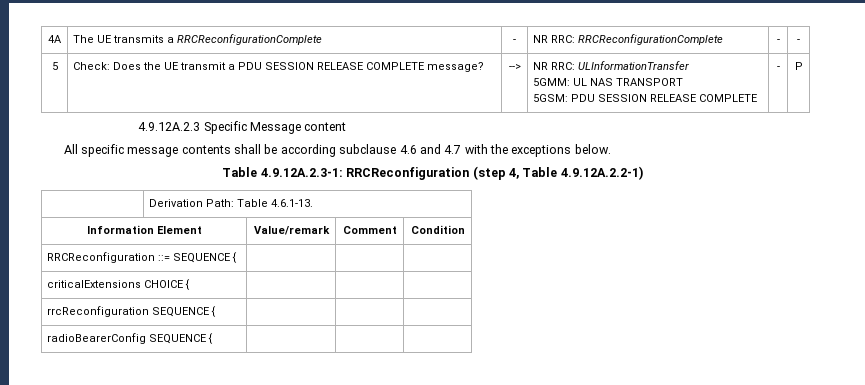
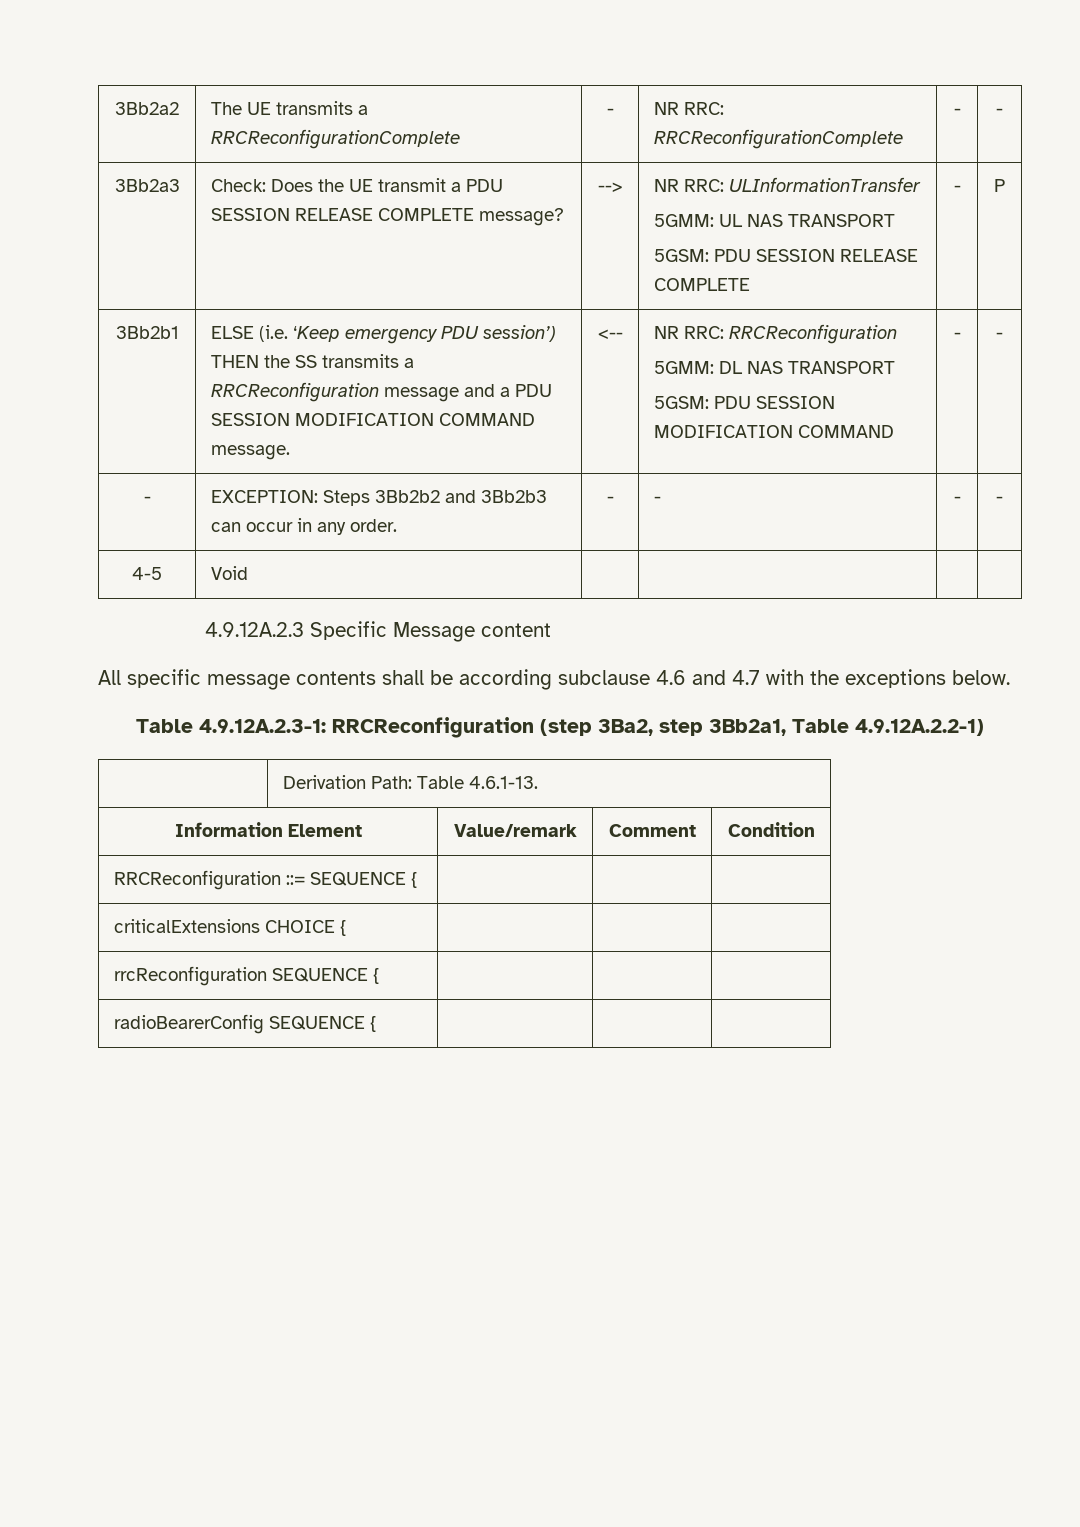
[48,35,62,43] 4A -> [115,102,179,115] 3Bb2a2
[51,62,58,70] 5 -> [114,179,180,192] 3Bb2a3
(803, 66) none -> [115,326,179,339] [210,325,556,344] [210,354,414,368] [210,382,552,402] [210,413,535,426] [210,445,290,460] [597,329,623,339] [653,324,897,344] [653,361,895,374] [653,396,835,409] [653,425,894,438] [953,332,961,339] [996,332,1003,339] [143,496,151,503] [210,490,547,506] [210,518,397,535] [606,496,614,503] [653,496,661,503] [953,496,961,503] [996,496,1003,503] [132,567,162,580] [210,566,248,580] // 3Bb2b1 | ELSE (i.e. ‘Keep emergency PDU session’) THEN the SS transmits a RRCReconfiguration message and a PDU SESSION MODIFICATION COMMAND message. | <-- | NR RRC: RRCReconfiguration // 5GMM: DL NAS TRANSPORT // 5GSM: PDU SESSION MODIFICATION COMMAND | - | - // - | EXCEPTION: Steps 3Bb2b2 and 3Bb2b3 can occur in any order. | - | - | - | - // 4-5 | Void | | | |
[508,168,519,179] 4, -> [598,719,786,736] 3Ba2, step 3Bb2a1,

